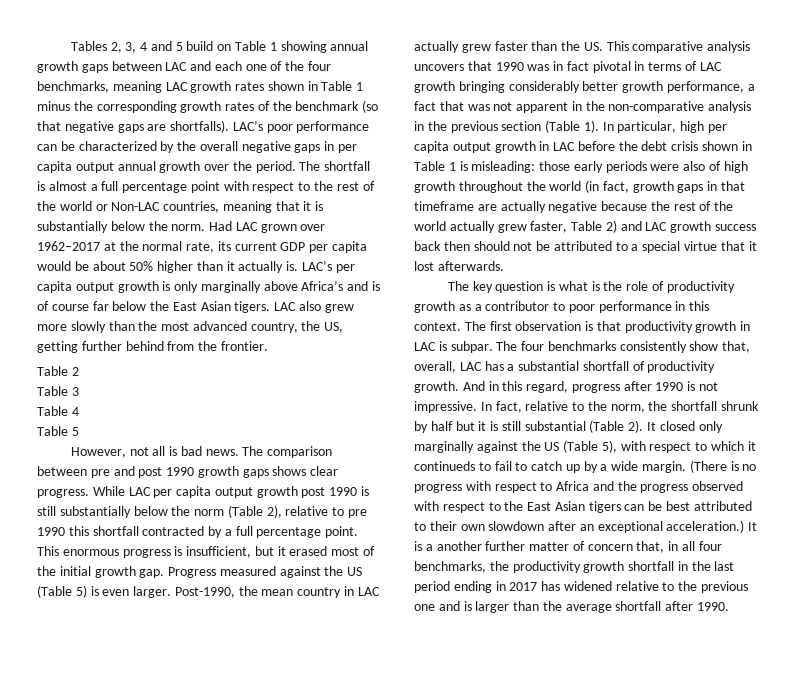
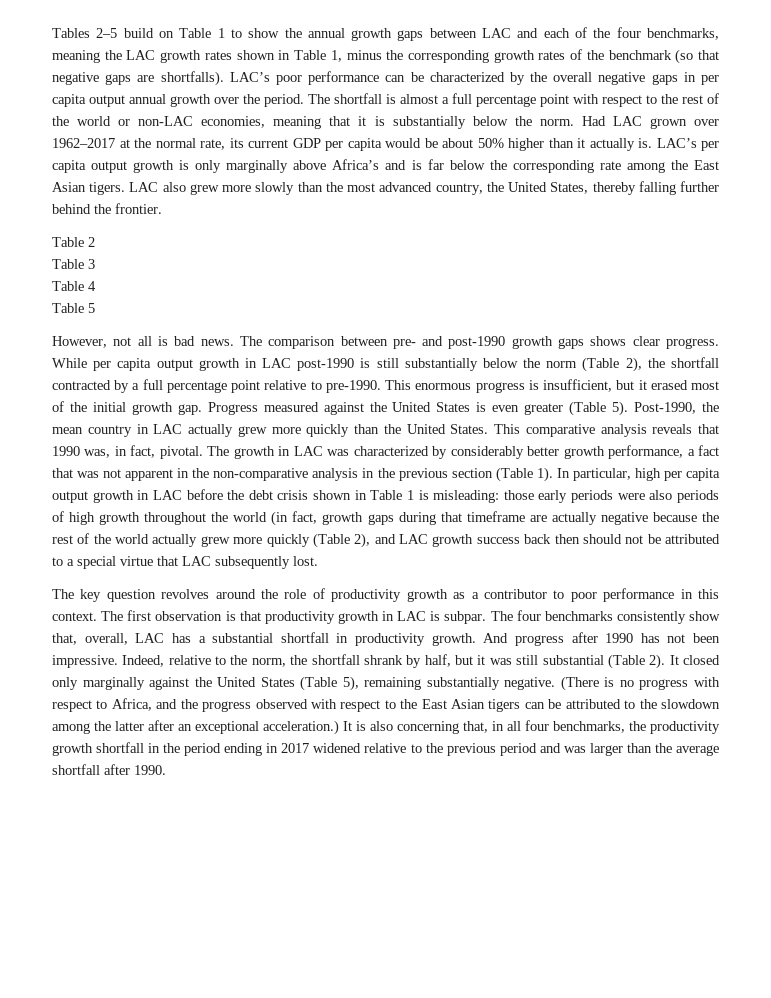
[110,41,183,53] 2, 3, 4 and 5 -> [96,28,118,38] 2–5
[280,41,327,53] showing -> [230,28,302,38] to show the
[245,64,267,71] one -> (570, 33) none
(162, 87) none -> [104,50,122,60] the
[356,82,364,91] 1 -> [330,50,342,62] 1,
[111,201,220,213] Non-LAC countries, -> [138,116,266,128] non-LAC economies,
[37,301,89,311] of course -> (422, 165) none
(170, 306) none -> [512,160,688,173] corresponding rate among the
[324,322,344,333] [37,341,78,353] US, getting -> [508,181,676,195] United States, thereby falling
[167,341,195,351] from -> (91, 209) none
[90,466,195,478] pre and post 1990 -> [392,336,506,349] pre- and post-1990
[128,486,358,498] LAC per capita output growth post 1990 -> [93,358,355,371] per capita output growth in LAC post-1990
[285,506,368,518] [37,526,89,536] relative to pre 1990 this -> [647,358,665,368] the
[325,526,359,538] point. -> [231,380,381,393] point relative to pre-1990.
[347,567,363,576] [37,585,172,598] US (Table 5) is even larger. -> [392,401,629,416] United States is even greater (Table 5).
[494,41,603,51] faster than the US. -> [271,424,489,437] more quickly than the United States.
[414,64,464,71] uncovers -> [652,424,693,434] reveals
[527,61,722,73] [414,81,505,93] was in fact pivotal in terms of LAC growth bringing -> [84,445,448,459] was, in fact, pivotal. The growth in LAC was characterized by
(706, 166) none -> [677,490,720,503] periods
[707,181,718,191] in -> [398,512,436,525] during
[530,220,617,233] faster, Table 2) -> [233,533,371,548] more quickly (Table 2),
[748,241,757,251] [414,261,504,271] it lost afterwards. -> [182,556,318,569] LAC subsequently lost.
[547,281,600,291] is what is -> [161,589,256,599] revolves around
[632,361,645,371] of -> [336,633,349,643] in
[488,381,719,393] [414,401,522,413] in this regard, progress after 1990 is not impressive. In fact, -> [514,632,720,646] [52,655,165,668] progress after 1990 has not been impressive. Indeed,
[721,401,760,411] [414,421,499,433] shrunk by half but it is -> [363,654,512,668] shrank by half, but it was
[544,440,756,453] [414,461,687,473] US (Table 5), with respect to which it continueds to fail to catch up by a wide margin. -> [217,676,556,691] United States (Table 5), remaining substantially negative.
[556,481,590,491] Africa -> [111,698,152,711] Africa,
[666,501,752,511] [414,521,545,531] best attributed to their own slowdown -> [565,699,721,709] [52,721,144,734] attributed to the slowdown among the latter
[425,541,633,551] a another further matter of concern -> [370,721,459,734] also concerning
[714,561,735,571] last -> (181, 748) none
[541,581,561,591] has -> (310, 748) none
[414,601,472,611] one and is -> [499,743,586,756] period and was

